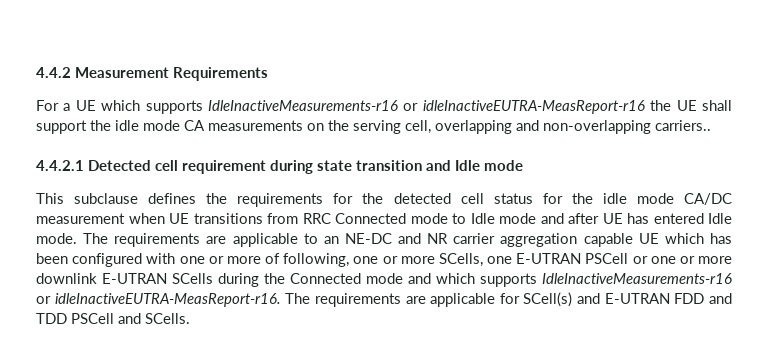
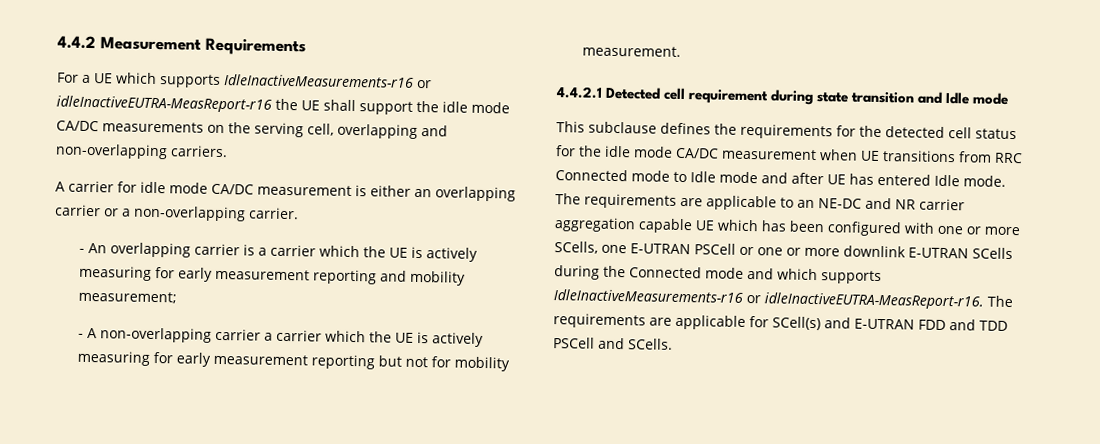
[184,120,205,131] CA -> [56,120,99,132] CA/DC
[655,120,711,131] carriers.. -> [170,145,228,158] [55,180,516,202] [55,204,299,222] [78,242,478,262] [78,265,466,286] [77,290,177,304] [77,327,484,347] [76,350,510,372] [581,45,681,57] carriers. // A carrier for idle mode CA/DC measurement is either an overlapping carrier or a non-overlapping carrier. // - An overlapping carrier is a carrier which the UE is actively measuring for early measurement reporting and mobility measurement; // - A non-overlapping carrier a carrier which the UE is actively measuring for early measurement reporting but not for mobility measurement.
[264,253,435,267] of following, one or more -> (1020, 231) none

